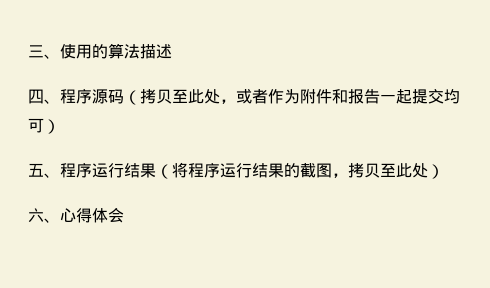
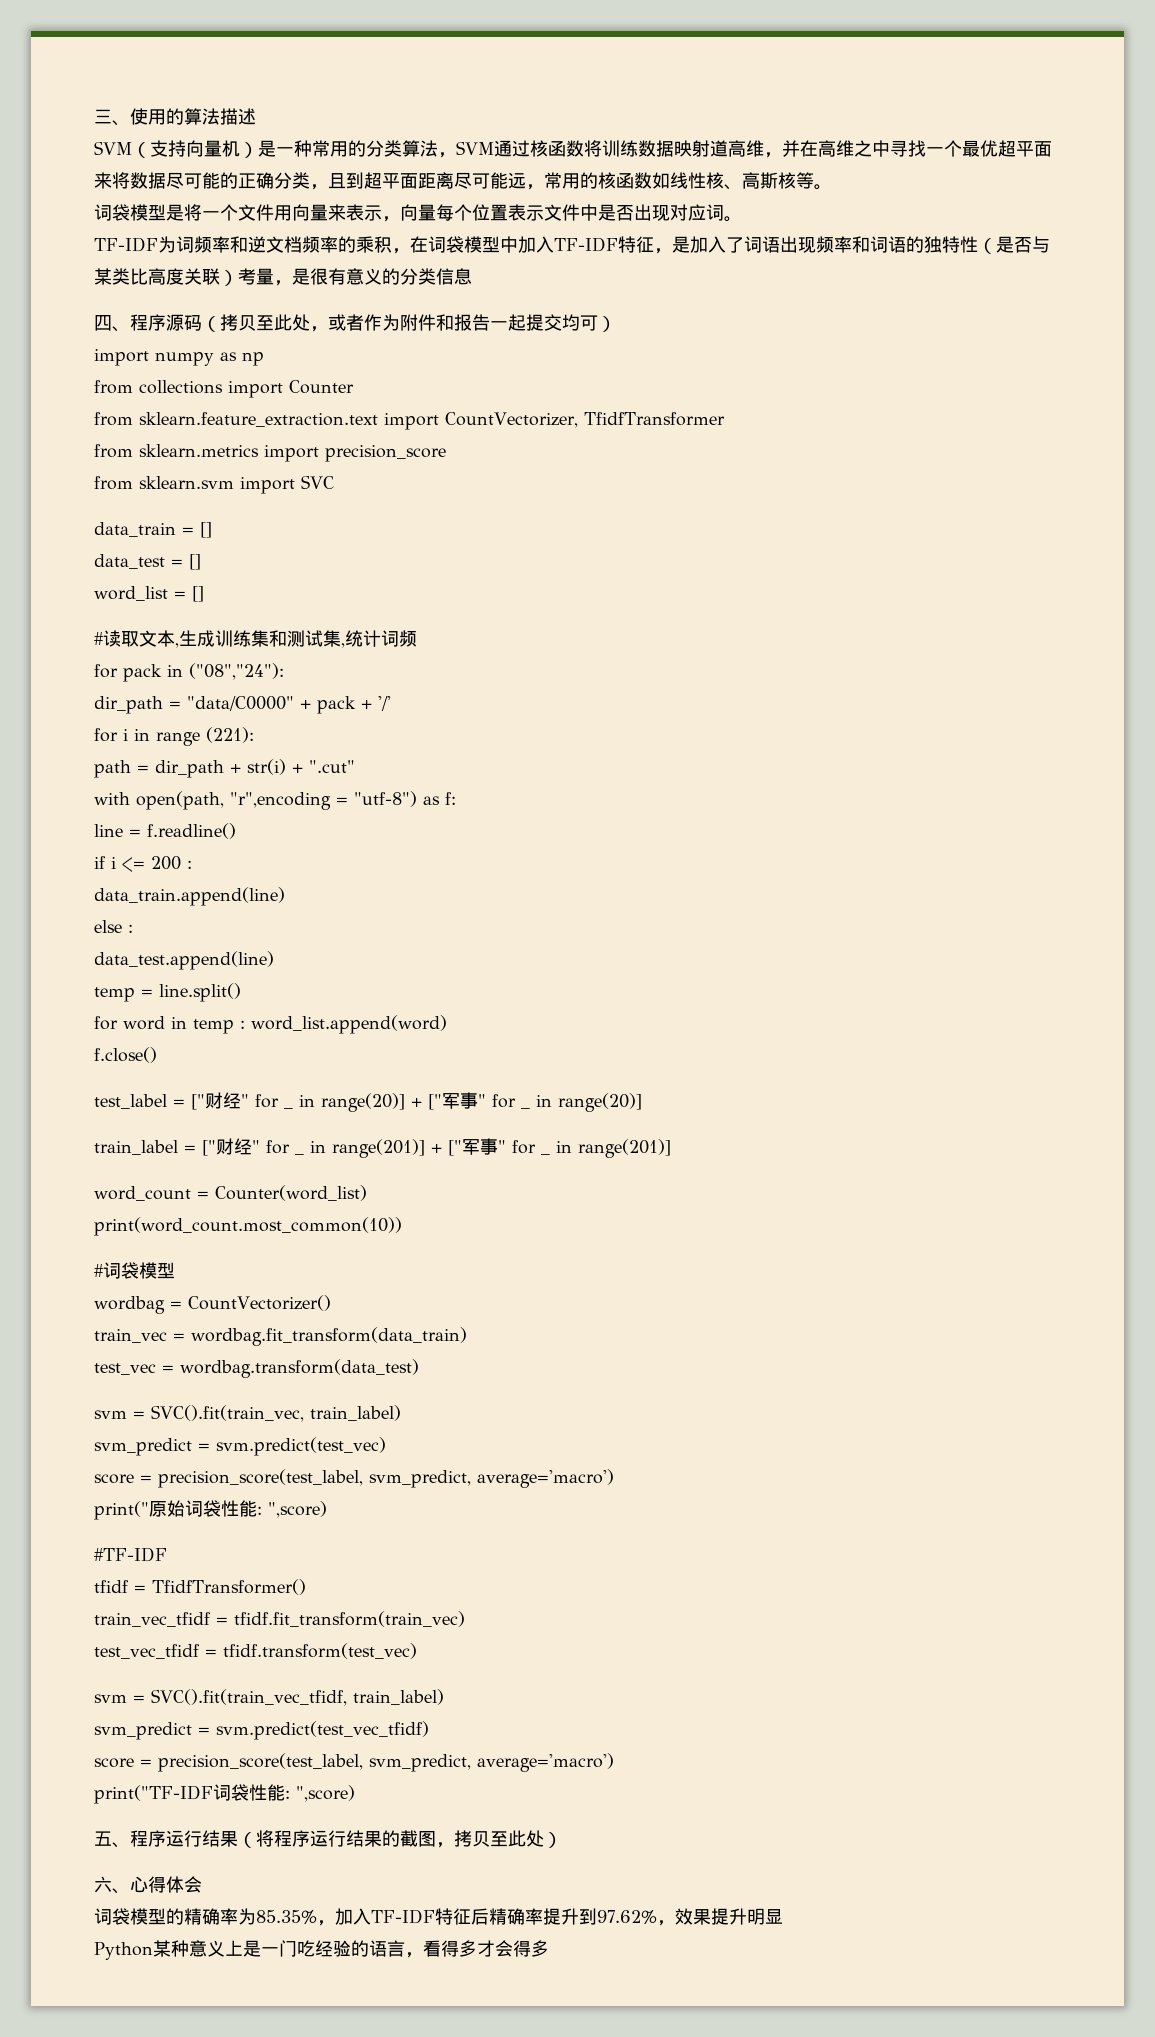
(172, 51) none -> [94,140,1052,158] [94,172,832,190] [94,204,742,222] [94,236,1050,254] [94,268,472,286] // SVM（支持向量机）是一种常用的分类算法，SVM通过核函数将训练数据映射道高维，并在高维之中寻找一个最优超平面来将数据尽可能的正确分类，且到超平面距离尽可能远，常用的核函数如线性核、高斯核等。 // 词袋模型是将一个文件用向量来表示，向量每个位置表示文件中是否出现对应词。 // TF-IDF为词频率和逆文档频率的乘积，在词袋模型中加入TF-IDF特征，是加入了词语出现频率和词语的独特性（是否与某类比高度关联）考量，是很有意义的分类信息
(60, 126) none -> [94,349,264,366] [94,380,354,398] [94,412,725,430] [94,444,446,462] [94,475,334,494] [94,522,212,538] [94,554,201,570] [94,586,204,602] [94,630,417,648] [94,663,284,682] [94,696,391,714] [94,727,254,746] [94,759,355,778] [94,791,456,810] [94,823,236,839] [94,856,192,872] [94,887,285,906] [94,920,133,933] [94,951,274,970] [94,983,241,1002] [94,1015,447,1034] [94,1047,157,1063] [94,1092,293,1110] [299,1092,530,1112] [536,1093,642,1112] [94,1138,304,1156] [310,1138,550,1158] [556,1139,671,1158] [94,1185,367,1201] [94,1217,402,1236] [94,1262,175,1279] [94,1295,331,1314] [94,1327,467,1346] [94,1359,419,1378] [94,1405,401,1422] [94,1437,386,1456] [94,1469,614,1488] [94,1500,327,1520] [94,1547,167,1562] [94,1579,306,1595] [94,1611,465,1627] [94,1643,417,1659] [94,1689,444,1706] [94,1721,429,1740] [94,1753,614,1772] [94,1784,355,1804] // import numpy as np // from collections import Counter // from sklearn.feature_extraction.text import CountVectorizer, TfidfTransformer // from sklearn.metrics import precision_score // from sklearn.svm import SVC // data_train = [] // data_test = [] // word_list = [] // #读取文本,生成训练集和测试集,统计词频 // for pack in ("08","24"): // dir_path = "data/C0000" + pack + '/' // for i in range (221): // path = dir_path + str(i) + ".cut" // with open(path, "r",encoding = "utf-8") as f: // line = f.readline() // if i <= 200 : // data_train.append(line) // else : // data_test.append(line) // temp = line.split() // for word in temp : word_list.append(word) // f.close() // test_label = ["财经" for _ in range(20)] + ["军事" for _ in range(20)] // train_label = ["财经" for _ in range(201)] + ["军事" for _ in range(201)] // word_count = Counter(word_list) // print(word_count.most_common(10)) // #词袋模型 // wordbag = CountVectorizer() // train_vec = wordbag.fit_transform(data_train) // test_vec = wordbag.transform(data_test) // svm = SVC().fit(train_vec, train_label) // svm_predict = svm.predict(test_vec) // score = precision_score(test_label, svm_predict, average='macro') // print("原始词袋性能: ",score) // #TF-IDF // tfidf = TfidfTransformer() // train_vec_tfidf = tfidf.fit_transform(train_vec) // test_vec_tfidf = tfidf.transform(test_vec) // svm = SVC().fit(train_vec_tfidf, train_label) // svm_predict = svm.predict(test_vec_tfidf) // score = precision_score(test_label, svm_predict, average='macro') // print("TF-IDF词袋性能: ",score)
(124, 215) none -> [94,1908,783,1926] [94,1940,549,1960] // 词袋模型的精确率为85.35%，加入TF-IDF特征后精确率提升到97.62%，效果提升明显 // Python某种意义上是一门吃经验的语言，看得多才会得多

